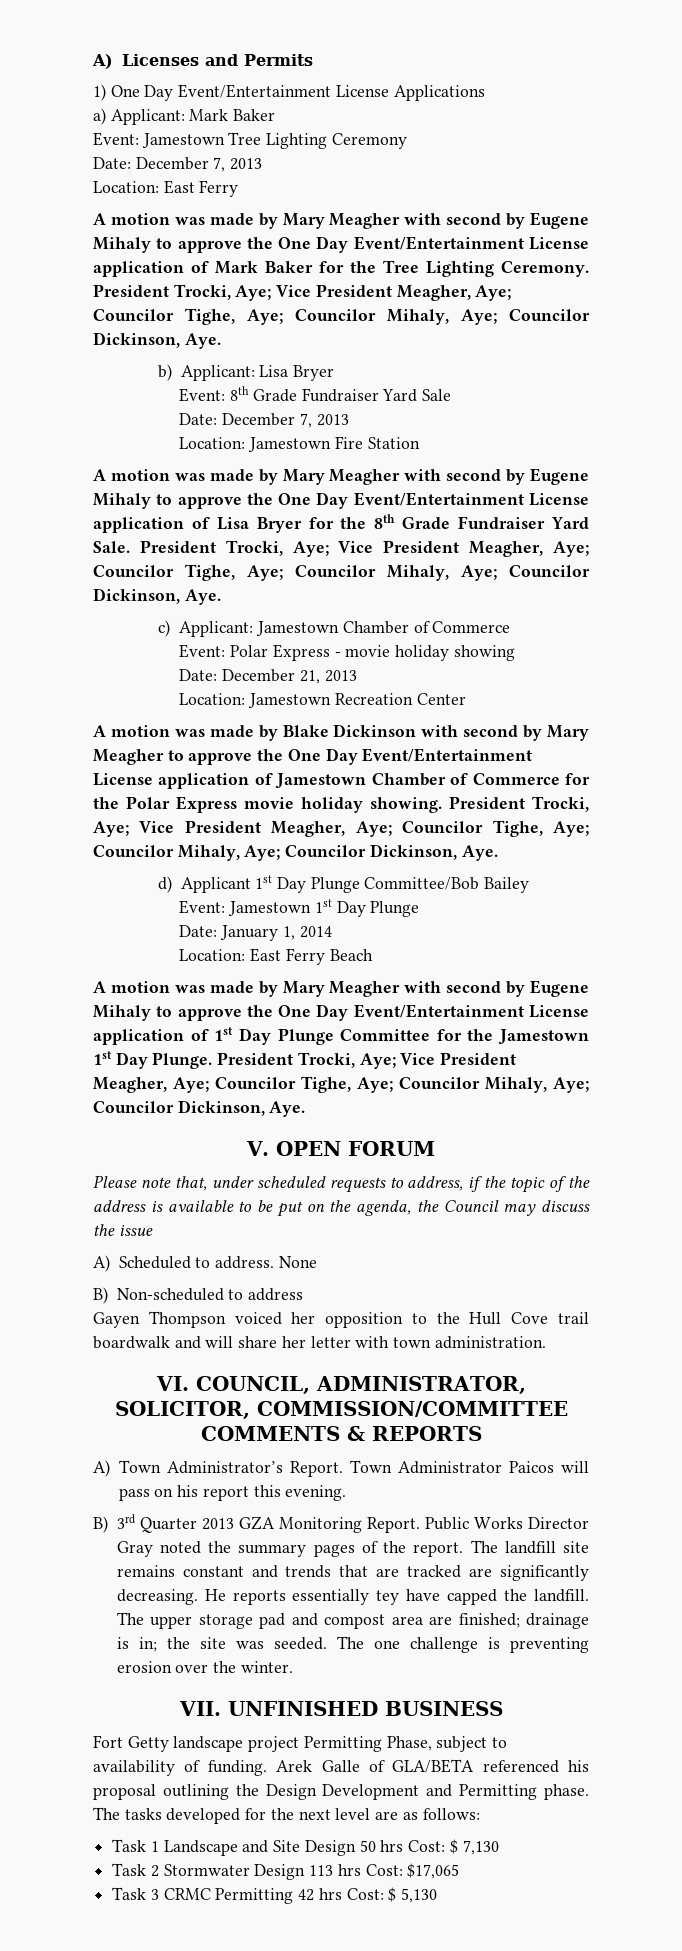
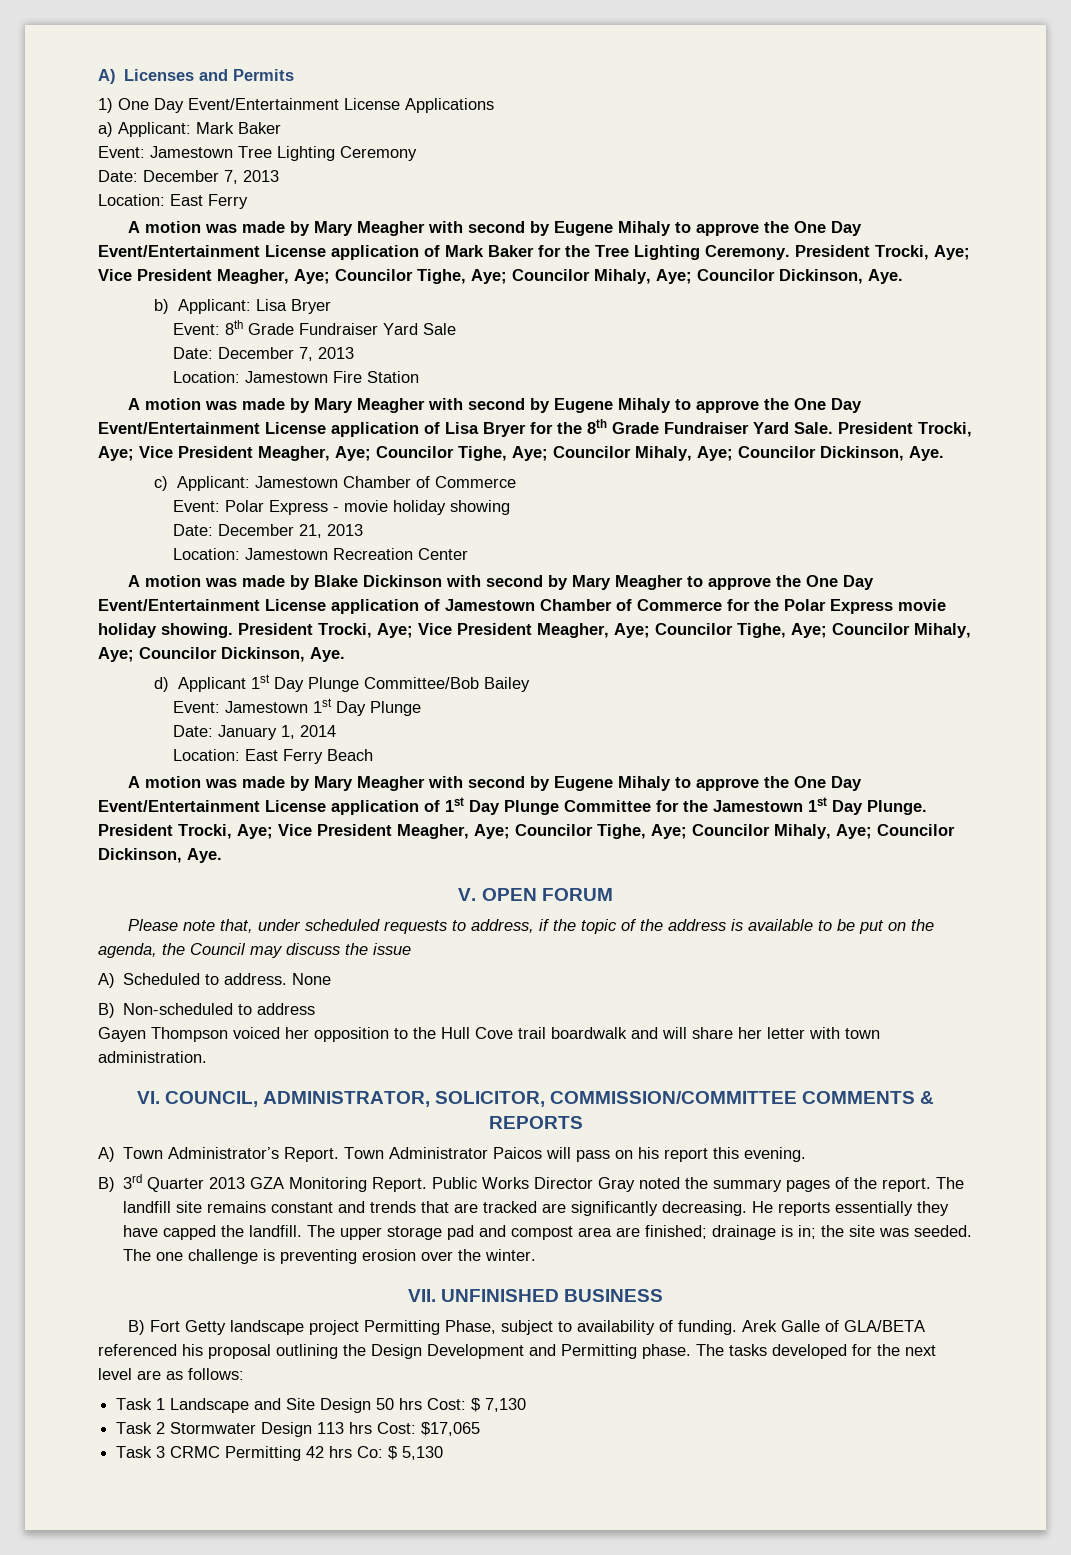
[376,1590,400,1605] tey -> [917,1201,950,1216] they
(503, 1708) none -> [127,1320,145,1335] B)
[346,1888,384,1900] Cost: -> [357,1446,384,1458] Co:

